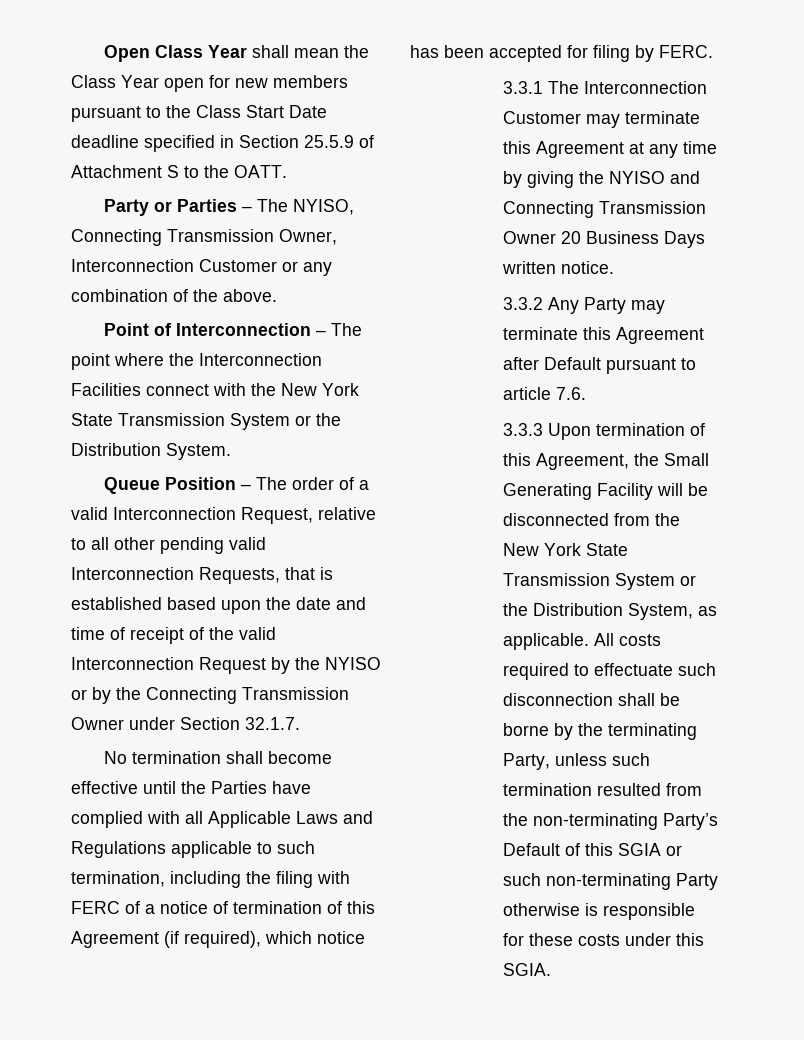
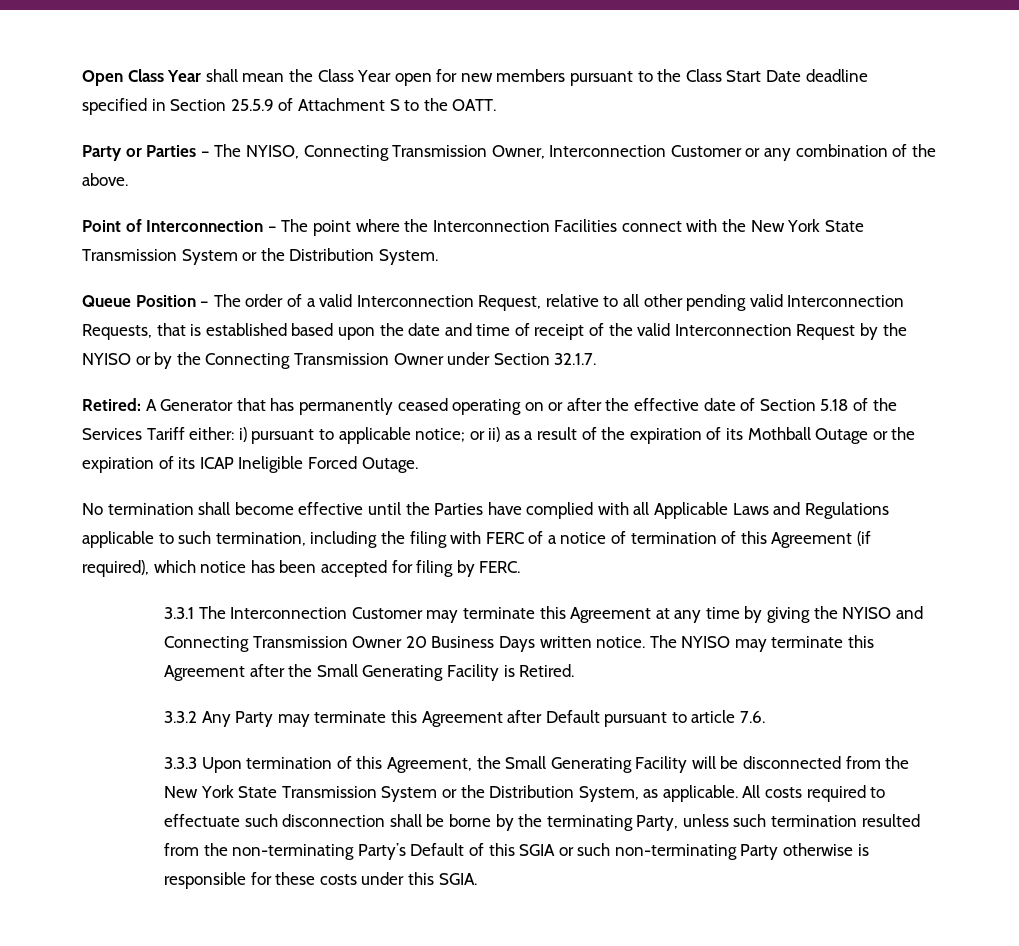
(300, 723) none -> [82,398,897,415] [82,427,916,444] [82,456,418,473] // Retired: A Generator that has permanently ceased operating on or after the effective date of Section 5.18 of the Services Tariff either: i) pursuant to applicable notice; or ii) as a result of the expiration of its Mothball Outage or the expiration of its ICAP Ineligible Forced Outage.
(614, 267) none -> [649,635,875,652] [163,664,575,681] The NYISO may terminate this Agreement after the Small Generating Facility is Retired.

